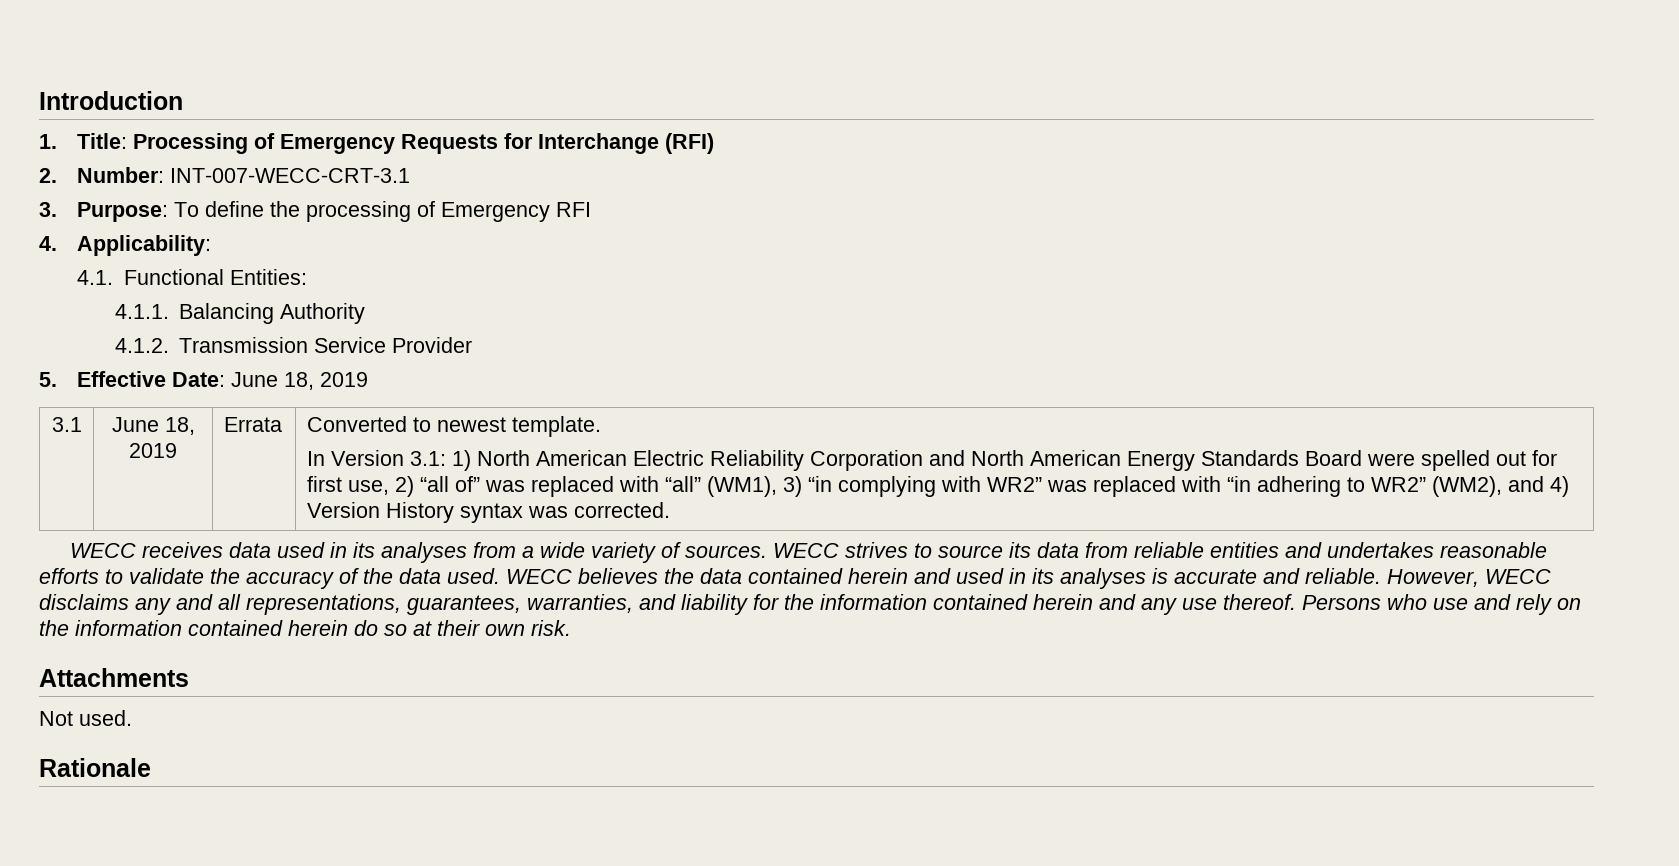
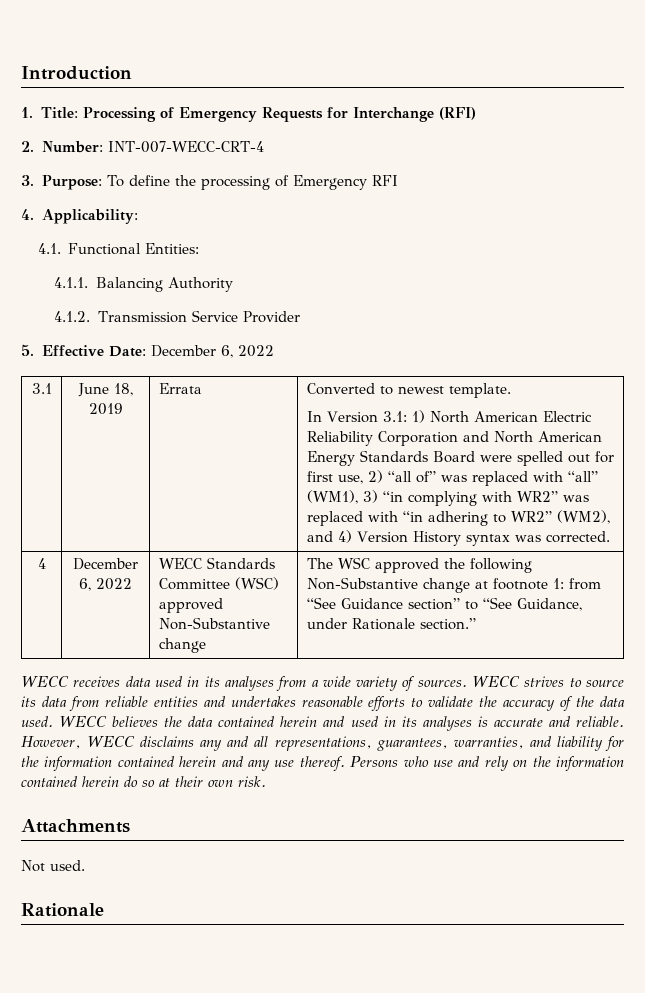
[169,168,410,183] INT-007-WECC-CRT-3.1 -> [107,141,264,153] INT-007-WECC-CRT-4
[230,372,368,390] June 18, 2019 -> [150,345,274,358] December 6, 2022
(670, 510) none -> [37,558,46,569] [73,558,138,570] [79,578,132,591] [158,557,275,569] [158,577,279,590] [158,598,223,613] [158,617,270,630] [158,638,206,653] [306,557,532,573] [306,577,601,593] [306,597,582,611] [306,618,476,630] // 4 | December 6, 2022 | WECC Standards Committee (WSC) approved Non-Substantive change | The WSC approved the following Non-Substantive change at footnote 1: from “See Guidance section” to “See Guidance, under Rationale section.”

